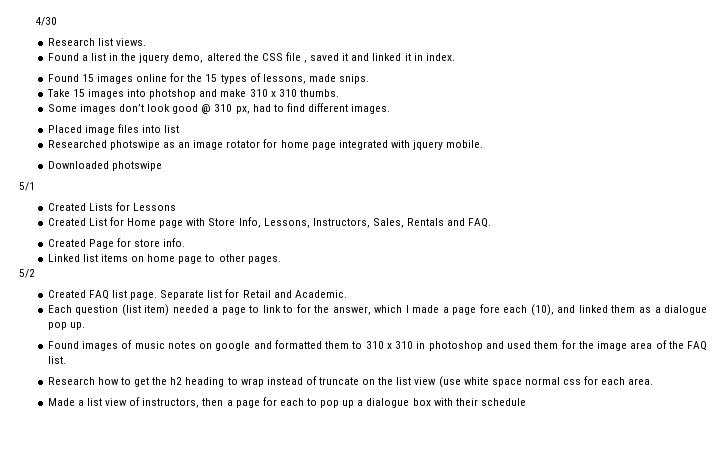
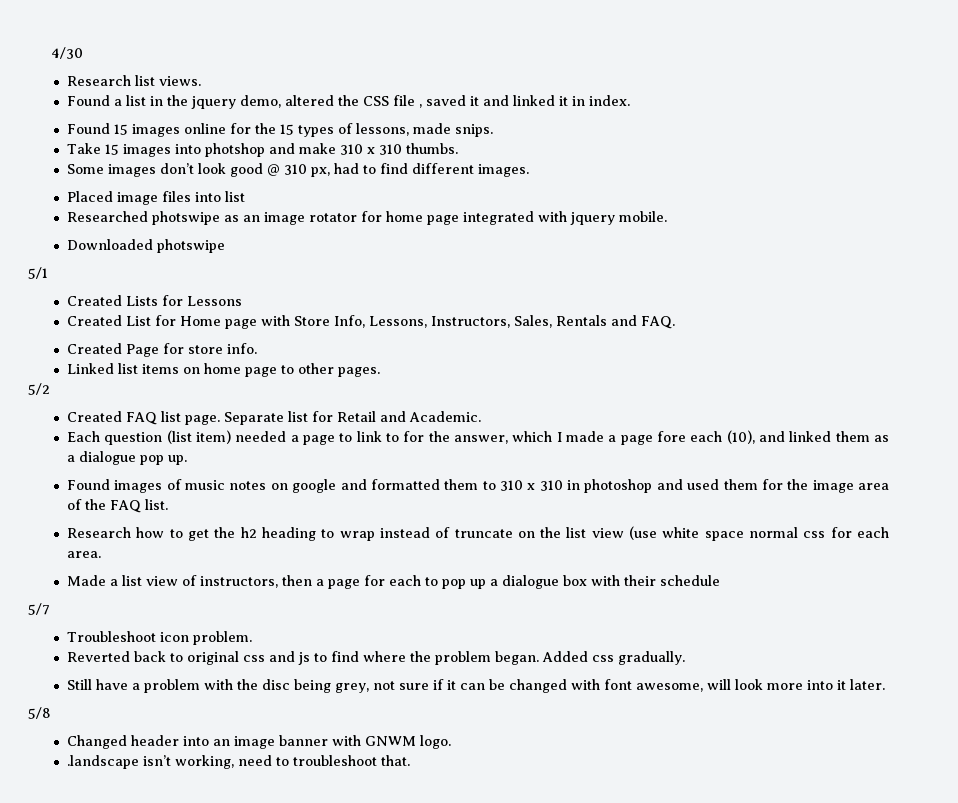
(526, 402) none -> [28,603,50,615] [67,631,253,645] [67,651,686,665] [67,679,886,693] [28,707,51,719] [67,735,452,749] [67,755,411,769] // 5/7 // Troubleshoot icon problem. // Reverted back to original css and js to find where the problem began. Added css gradually. // Still have a problem with the disc being grey, not sure if it can be changed with font awesome, will look more into it later. // 5/8 // Changed header into an image banner with GNWM logo. // .landscape isn’t working, need to troubleshoot that.

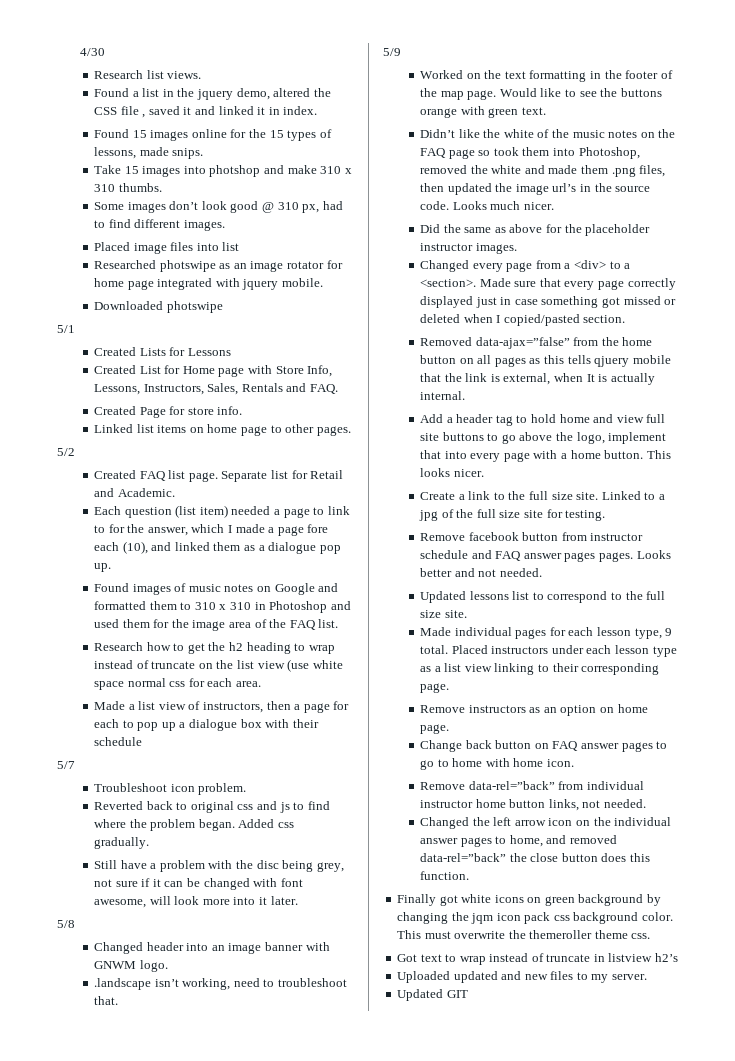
[292,479,337,493] google -> [274,583,315,595] Google
[584,479,653,493] photoshop -> [269,601,328,613] Photoshop
(411, 760) none -> [383,48,401,56] [420,70,673,82] [420,88,662,100] [420,106,546,118] [420,129,676,138] [420,147,640,159] [420,165,666,177] [420,183,651,195] [420,201,554,210] [420,224,651,236] [420,243,517,254] [420,260,631,272] [420,278,676,290] [420,296,677,308] [420,314,626,326] [420,337,653,349] [420,355,671,367] [420,373,655,385] [420,391,466,400] [420,414,666,426] [420,432,667,444] [420,450,671,462] [420,468,484,477] [420,491,665,500] [419,509,606,521] [420,532,644,541] [420,550,671,562] [420,568,542,577] [420,591,666,603] [420,610,467,618] [420,627,673,639] [420,645,677,657] [420,663,660,675] [420,683,450,693] [420,704,648,716] [420,724,450,734] [420,740,668,752] [420,758,574,770] [420,781,644,790] [420,799,646,811] [420,817,672,829] [420,835,617,847] [420,853,650,862] [420,871,470,880] [397,894,661,906] [397,912,673,924] [397,930,651,939] [397,953,678,965] [397,971,647,983] [397,989,468,1001] // 5/9 // Worked on the text formatting in the footer of the map page. Would like to see the buttons orange with green text. // Didn’t like the white of the music notes on the FAQ page so took them into Photoshop, removed the white and made them .png files, then updated the image url’s in the source code. Looks much nicer. // Did the same as above for the placeholder instructor images. // Changed every page from a <div> to a <section>. Made sure that every page correctly displayed just in case something got missed or deleted when I copied/pasted section. // Removed data-ajax=”false” from the home button on all pages as this tells qjuery mobile that the link is external, when It is actually internal. // Add a header tag to hold home and view full site buttons to go above the logo, implement that into every page with a home button. This looks nicer. // Create a link to the full size site. Linked to a jpg of the full size site for testing. // Remove facebook button from instructor schedule and FAQ answer pages pages. Looks better and not needed. // Updated lessons list to correspond to the full size site. // Made individual pages for each lesson type, 9 total. Placed instructors under each lesson type as a list view linking to their corresponding page. // Remove instructors as an option on home page. // Change back button on FAQ answer pages to go to home with home icon. // Remove data-rel=”back” from individual instructor home button links, not needed. // Changed the left arrow icon on the individual answer pages to home, and removed data-rel=”back” the close button does this function. // Finally got white icons on green background by changing the jqm icon pack css background color. This must overwrite the themeroller theme css. // Got text to wrap instead of truncate in listview h2’s // Uploaded updated and new files to my server. // Updated GIT

